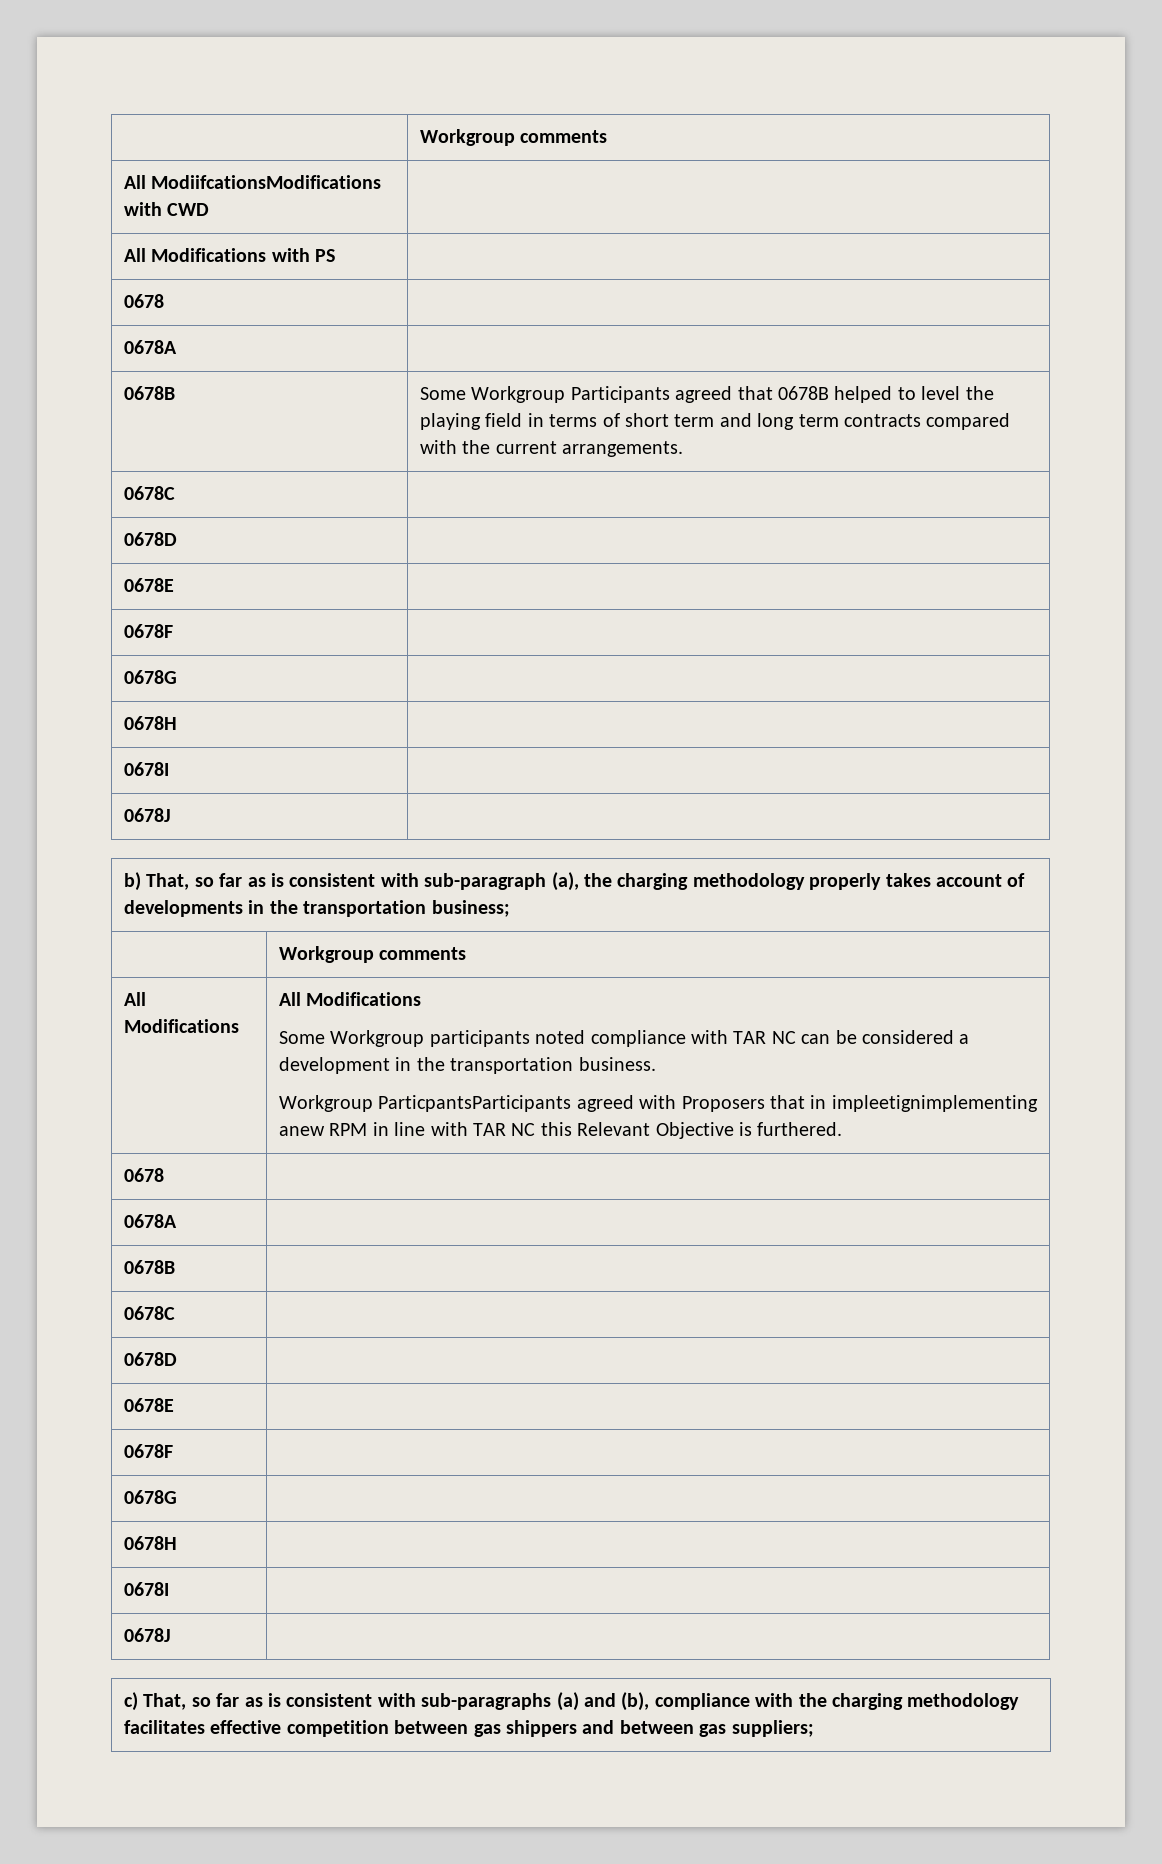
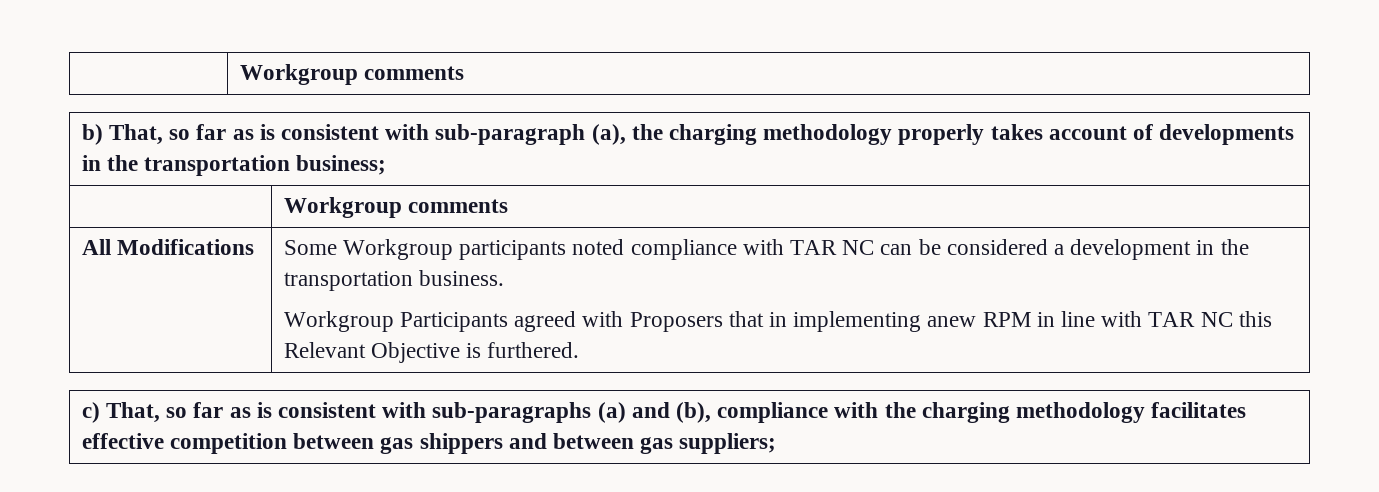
[420,129,608,146] [124,175,382,189] [124,202,210,216] [124,248,336,262] [124,294,165,308] [124,340,178,354] [124,386,176,400] [420,386,994,403] [420,413,1011,430] [420,440,684,457] [124,486,176,500] [124,532,178,546] [124,578,175,592] [124,624,174,638] [124,670,178,684] [124,716,178,730] [124,762,170,776] [124,808,172,822] | Workgroup comments // All ModiifcationsModifications with CWD | // All Modifications with PS | // 0678 | // 0678A | // 0678B | Some Workgroup Participants agreed that 0678B helped to level the playing field in terms of short term and long term contracts compared with the current arrangements. // 0678C | // 0678D | // 0678E | // 0678F | // 0678G | // 0678H | // 0678I | // 0678J | -> [239,64,464,85] | Workgroup comments
[279,992,422,1006] All Modifications // -> (254, 247) none
[378,1095,572,1112] ParticpantsParticipants -> [399,312,508,332] Participants
[831,1095,1038,1112] impleetignimplementing -> [793,311,922,332] implementing
[124,1168,165,1182] [124,1214,178,1228] [124,1260,176,1274] [124,1306,176,1320] [124,1352,178,1366] [124,1398,175,1412] [124,1444,174,1458] [124,1490,178,1504] [124,1536,178,1550] [124,1582,170,1596] [124,1628,172,1642] // 0678 | // 0678A | // 0678B | // 0678C | // 0678D | // 0678E | // 0678F | // 0678G | // 0678H | // 0678I | // 0678J | -> (580, 350) none

